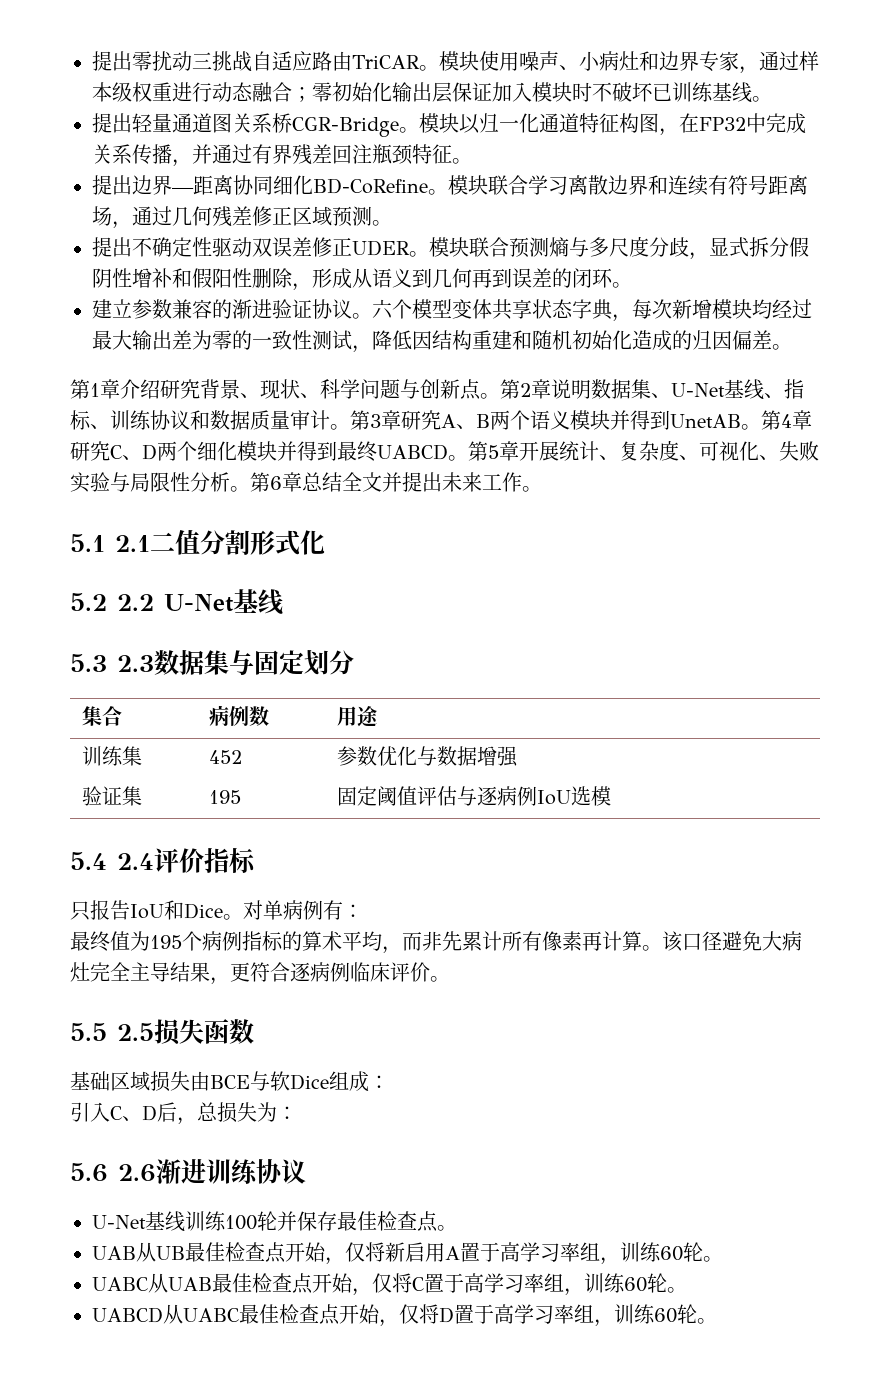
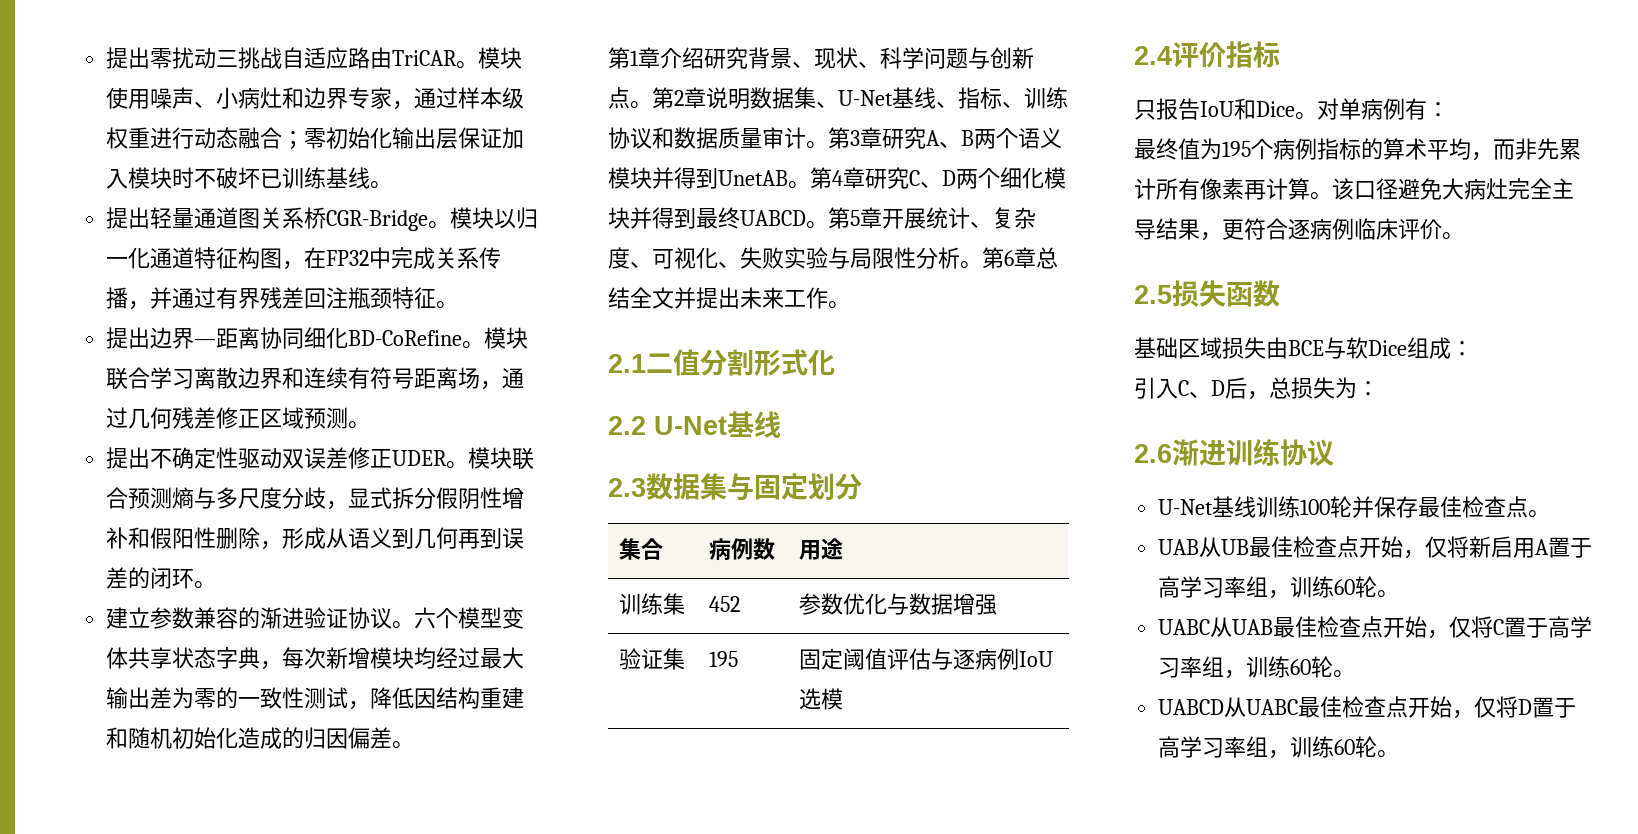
[70,534,105,552] 5.1 -> (850, 305) none
[70,593,107,611] 5.2 -> (835, 362) none
[70,654,107,672] 5.3 -> (781, 424) none
[70,852,107,870] 5.4 -> (844, 699) none
[70,1023,107,1041] 5.5 -> (1464, 236) none
[70,1163,108,1182] 5.6 -> (1379, 388) none

